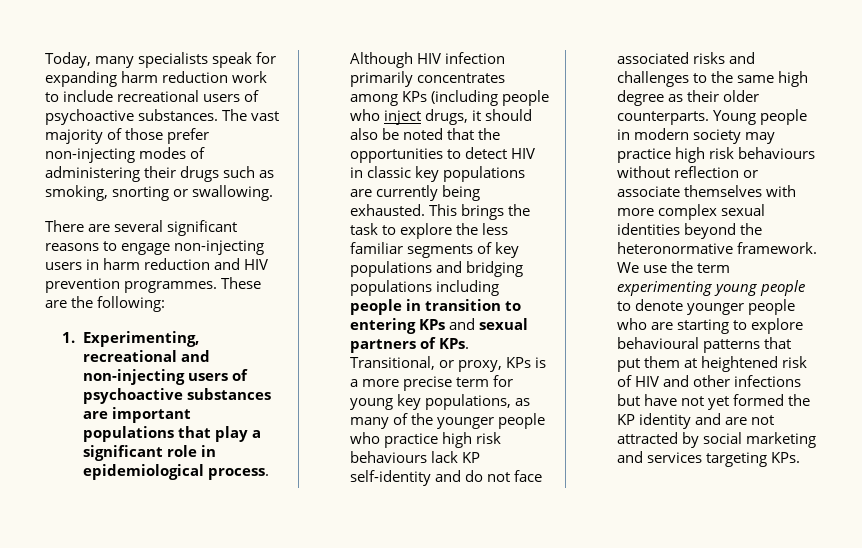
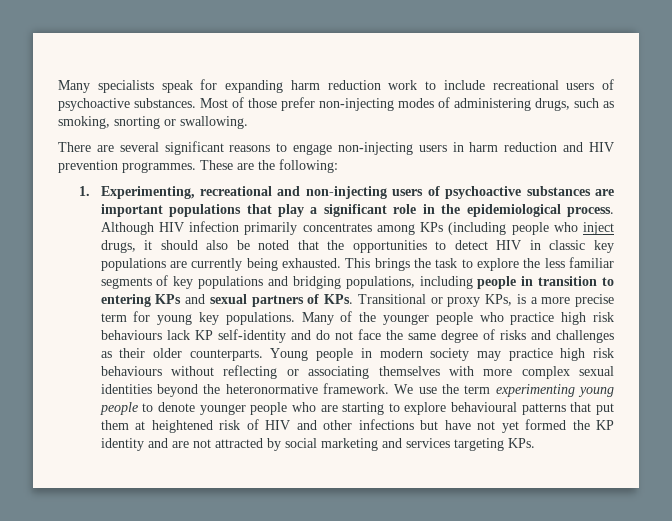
[45,52,135,68] Today, many -> [58,80,90,93] Many
[222,109,280,121] [45,129,103,144] The vast majority -> [200,98,228,108] Most
[144,166,220,182] their drugs -> [535,98,570,111] drugs,
(216, 451) none -> [441,204,461,214] the
[349,280,432,296] populations -> [345,276,415,289] populations,
[349,356,531,372] Transitional, or proxy, KPs -> [357,294,513,307] Transitional or proxy KPs,
[424,394,530,410] [349,417,389,429] populations, as many -> [225,312,334,325] populations. Many
[616,52,755,64] [616,71,808,87] [616,90,664,106] associated risks and challenges to the same high degree -> [385,329,614,343] the same degree of risks and challenges
[673,166,758,178] [616,186,680,197] reflection or associate -> [223,365,370,379] reflecting or associating

